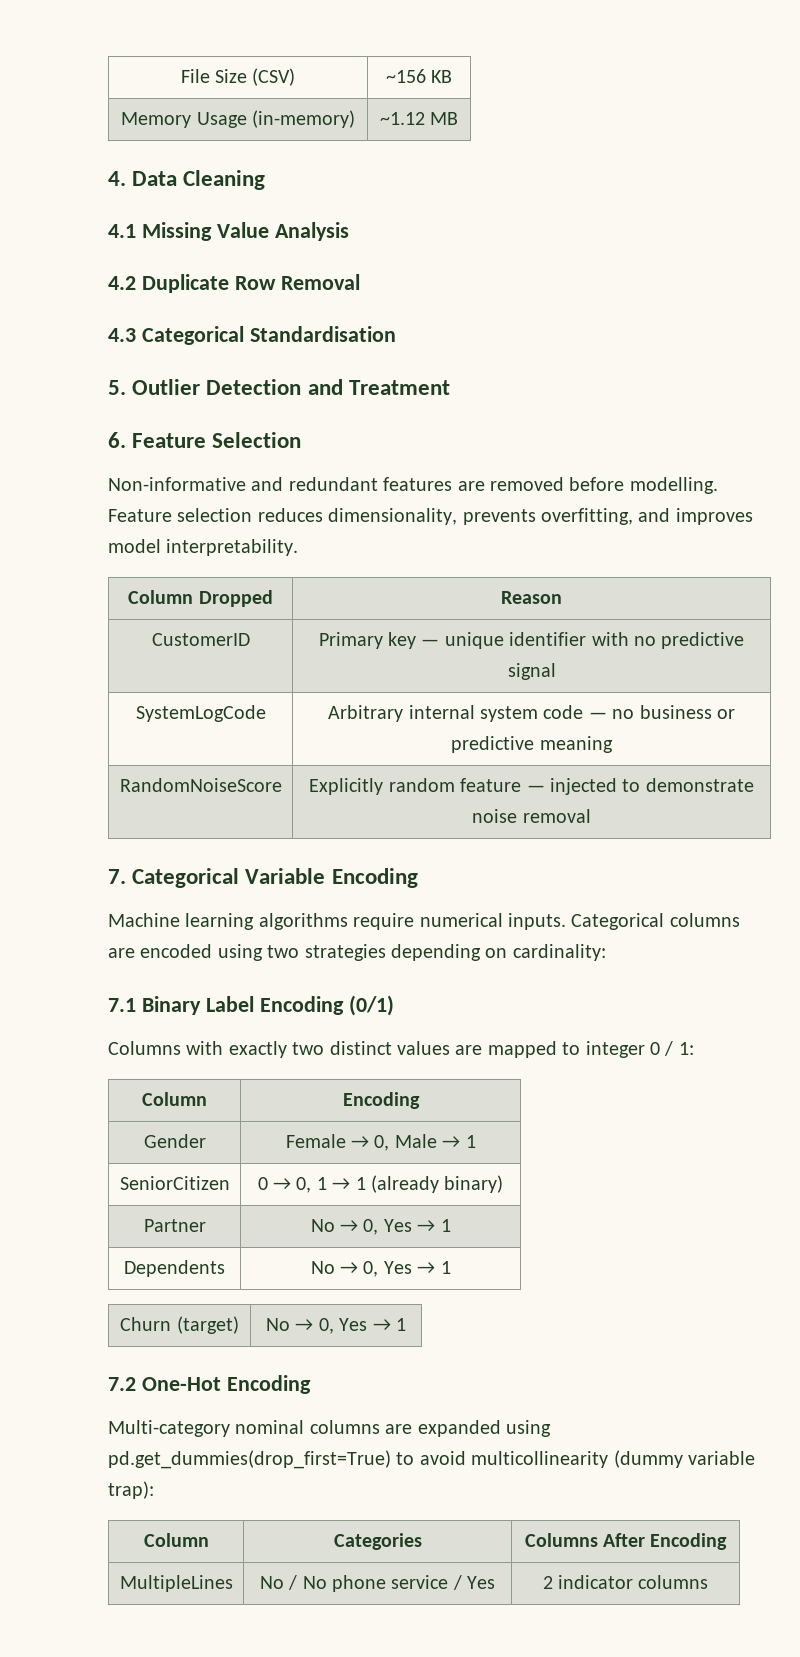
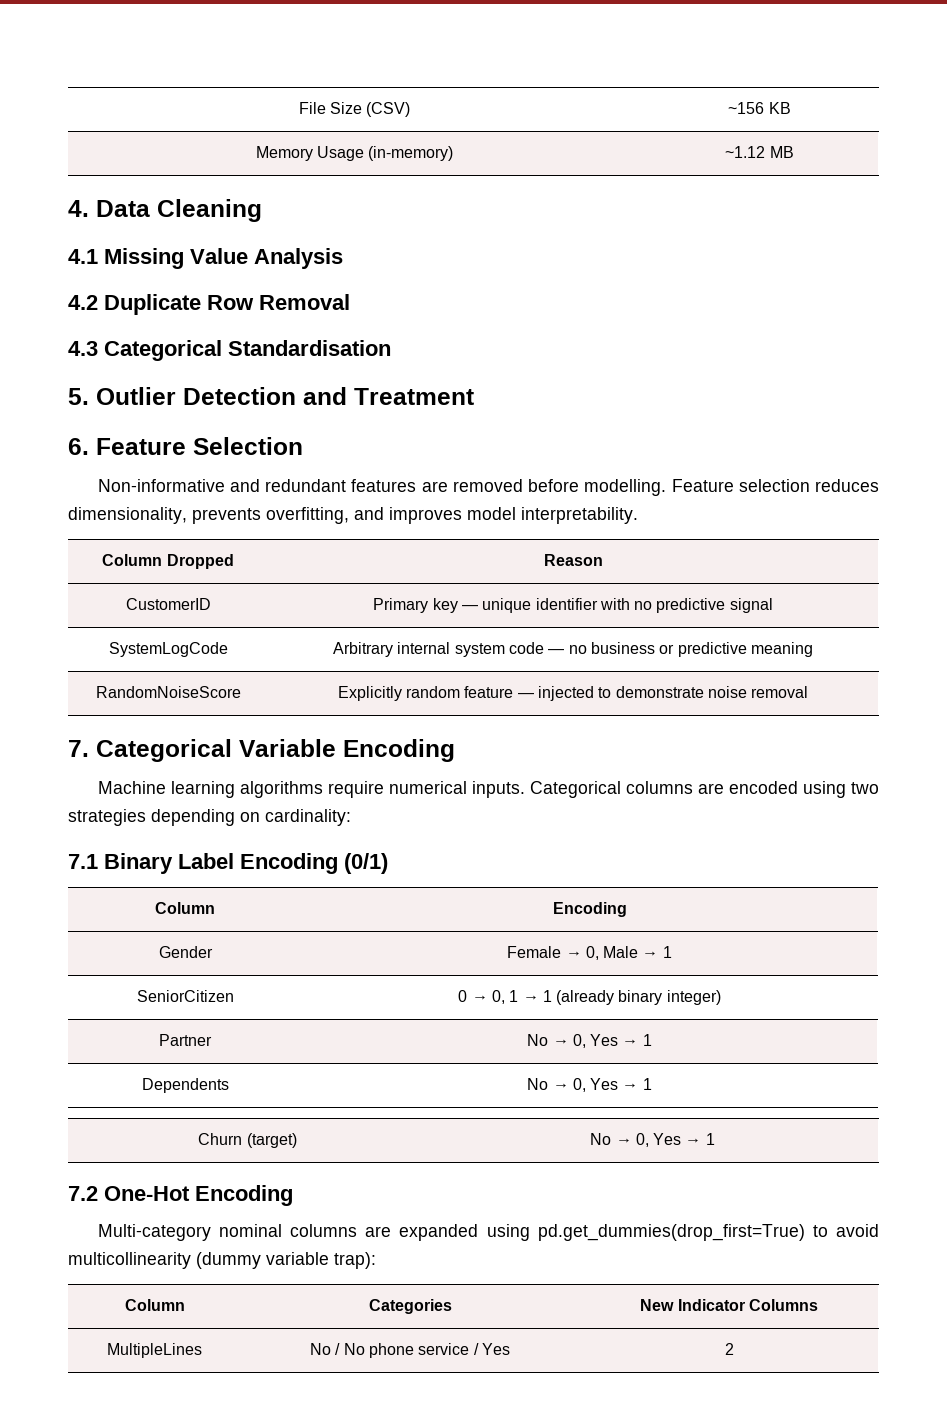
[108,1041,694,1058] // Columns with exactly two distinct values are mapped to integer 0 / 1: -> (388, 863) none
[444,1175,504,1193] binary) -> [618,990,721,1005] binary integer)
[524,1533,728,1550] Columns After Encoding -> [640,1299,818,1311] New Indicator Columns
[558,1575,709,1589] indicator columns -> (734, 1349) none

